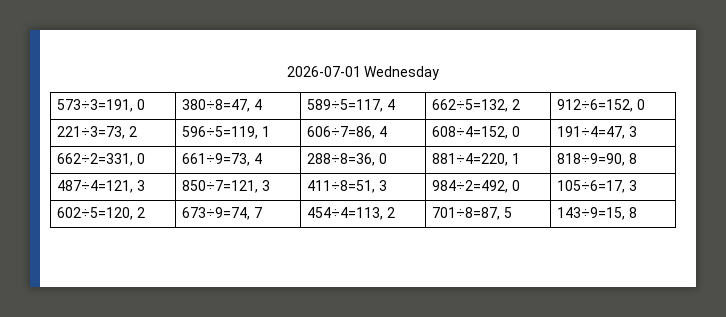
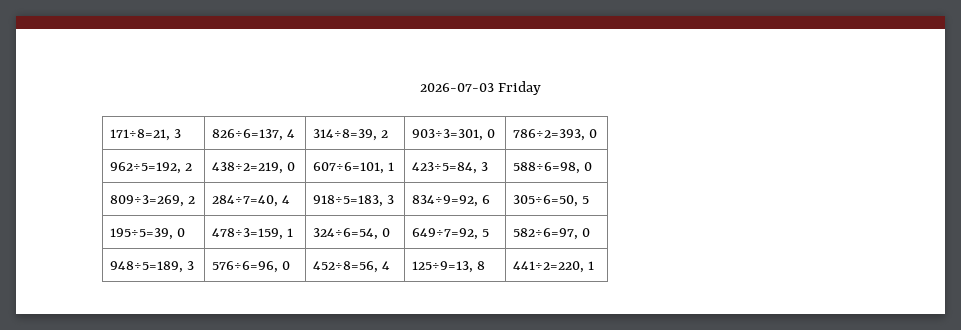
[286,66,440,80] [57,99,145,112] [182,99,262,112] [307,99,395,112] [432,99,520,112] [557,99,645,112] [57,126,137,139] [182,126,270,139] [307,126,387,139] [432,126,520,139] [557,126,637,139] [57,153,145,166] [182,153,262,166] [307,153,387,166] [432,153,520,166] [557,153,637,166] [57,180,145,193] [182,180,270,193] [307,180,387,193] [432,180,520,193] [557,180,637,193] [57,207,145,220] [182,207,262,220] [307,207,395,220] [432,207,512,220] [557,207,637,220] 2026-07-01 Wednesday // 573÷3=191, 0 | 380÷8=47, 4 | 589÷5=117, 4 | 662÷5=132, 2 | 912÷6=152, 0 // 221÷3=73, 2 | 596÷5=119, 1 | 606÷7=86, 4 | 608÷4=152, 0 | 191÷4=47, 3 // 662÷2=331, 0 | 661÷9=73, 4 | 288÷8=36, 0 | 881÷4=220, 1 | 818÷9=90, 8 // 487÷4=121, 3 | 850÷7=121, 3 | 411÷8=51, 3 | 984÷2=492, 0 | 105÷6=17, 3 // 602÷5=120, 2 | 673÷9=74, 7 | 454÷4=113, 2 | 701÷8=87, 5 | 143÷9=15, 8 -> [419,81,542,95] [109,129,182,141] [211,129,296,141] [312,129,389,141] [411,129,496,141] [512,129,598,141] [109,162,193,174] [211,162,296,174] [312,162,395,174] [411,162,489,174] [512,162,593,174] [109,195,196,207] [211,195,291,207] [312,195,395,207] [411,195,491,207] [512,195,590,207] [109,228,186,240] [211,228,294,240] [312,228,391,240] [411,228,490,240] [512,228,591,240] [109,261,195,273] [211,261,291,273] [312,261,391,273] [411,261,486,273] [512,261,595,273] 2026-07-03 Friday // 171÷8=21, 3 | 826÷6=137, 4 | 314÷8=39, 2 | 903÷3=301, 0 | 786÷2=393, 0 // 962÷5=192, 2 | 438÷2=219, 0 | 607÷6=101, 1 | 423÷5=84, 3 | 588÷6=98, 0 // 809÷3=269, 2 | 284÷7=40, 4 | 918÷5=183, 3 | 834÷9=92, 6 | 305÷6=50, 5 // 195÷5=39, 0 | 478÷3=159, 1 | 324÷6=54, 0 | 649÷7=92, 5 | 582÷6=97, 0 // 948÷5=189, 3 | 576÷6=96, 0 | 452÷8=56, 4 | 125÷9=13, 8 | 441÷2=220, 1

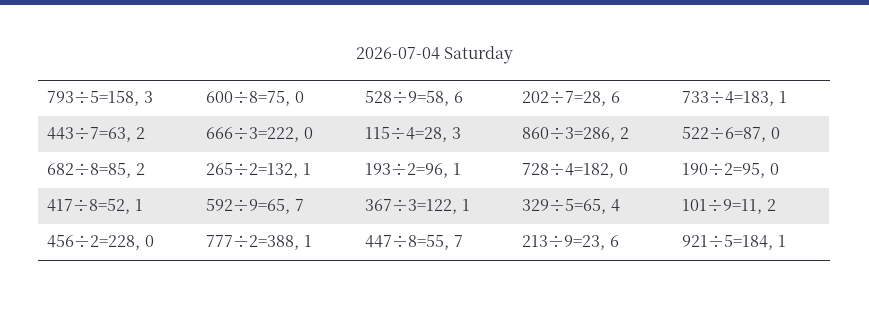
[419,81,542,95] [109,129,182,141] [211,129,296,141] [312,129,389,141] [411,129,496,141] [512,129,598,141] [109,162,193,174] [211,162,296,174] [312,162,395,174] [411,162,489,174] [512,162,593,174] [109,195,196,207] [211,195,291,207] [312,195,395,207] [411,195,491,207] [512,195,590,207] [109,228,186,240] [211,228,294,240] [312,228,391,240] [411,228,490,240] [512,228,591,240] [109,261,195,273] [211,261,291,273] [312,261,391,273] [411,261,486,273] [512,261,584,273] 2026-07-03 Friday // 171÷8=21, 3 | 826÷6=137, 4 | 314÷8=39, 2 | 903÷3=301, 0 | 786÷2=393, 0 // 962÷5=192, 2 | 438÷2=219, 0 | 607÷6=101, 1 | 423÷5=84, 3 | 588÷6=98, 0 // 809÷3=269, 2 | 284÷7=40, 4 | 918÷5=183, 3 | 834÷9=92, 6 | 305÷6=50, 5 // 195÷5=39, 0 | 478÷3=159, 1 | 324÷6=54, 0 | 649÷7=92, 5 | 582÷6=97, 0 // 948÷5=189, 3 | 576÷6=96, 0 | 452÷8=56, 4 | 125÷9=13, 8 | 441÷2=220, -> [355,46,514,64] [47,91,153,106] [206,91,304,106] [365,91,463,106] [522,91,620,106] [682,91,787,106] [47,127,145,142] [206,127,313,142] [365,127,461,142] [522,127,629,142] [682,127,780,142] [47,163,145,178] [206,163,311,178] [365,163,461,178] [522,163,628,178] [682,163,779,178] [47,199,143,214] [206,199,304,214] [365,199,470,214] [522,199,620,214] [682,199,776,214] [47,235,154,250] [206,235,312,250] [365,235,463,250] [522,235,619,250] [682,235,774,250] 2026-07-04 Saturday // 793÷5=158, 3 | 600÷8=75, 0 | 528÷9=58, 6 | 202÷7=28, 6 | 733÷4=183, 1 // 443÷7=63, 2 | 666÷3=222, 0 | 115÷4=28, 3 | 860÷3=286, 2 | 522÷6=87, 0 // 682÷8=85, 2 | 265÷2=132, 1 | 193÷2=96, 1 | 728÷4=182, 0 | 190÷2=95, 0 // 417÷8=52, 1 | 592÷9=65, 7 | 367÷3=122, 1 | 329÷5=65, 4 | 101÷9=11, 2 // 456÷2=228, 0 | 777÷2=388, 1 | 447÷8=55, 7 | 213÷9=23, 6 | 921÷5=184,

